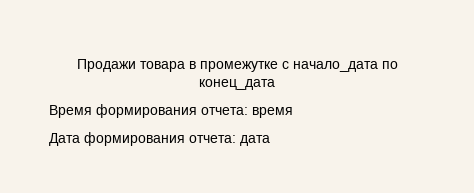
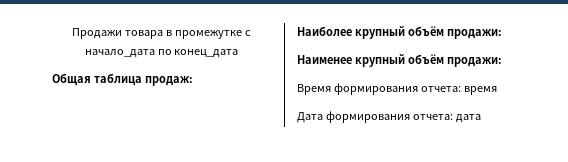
(275, 84) none -> [52,73,193,86] [297,26,502,39] [297,54,502,67] // Общая таблица продаж: // Наиболее крупный объём продажи: // Наименее крупный объём продажи:

